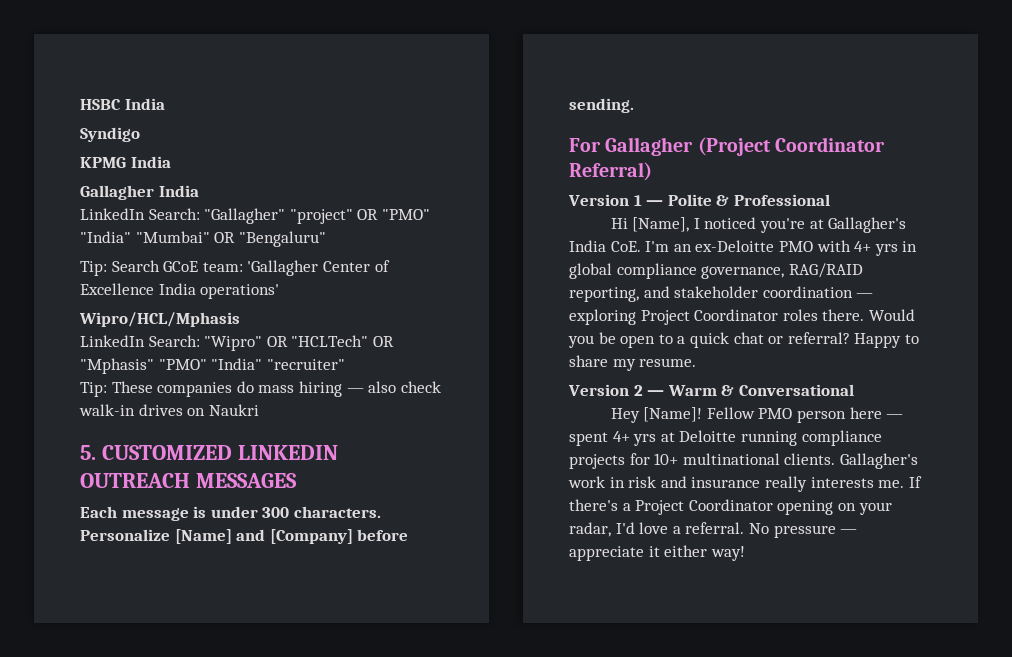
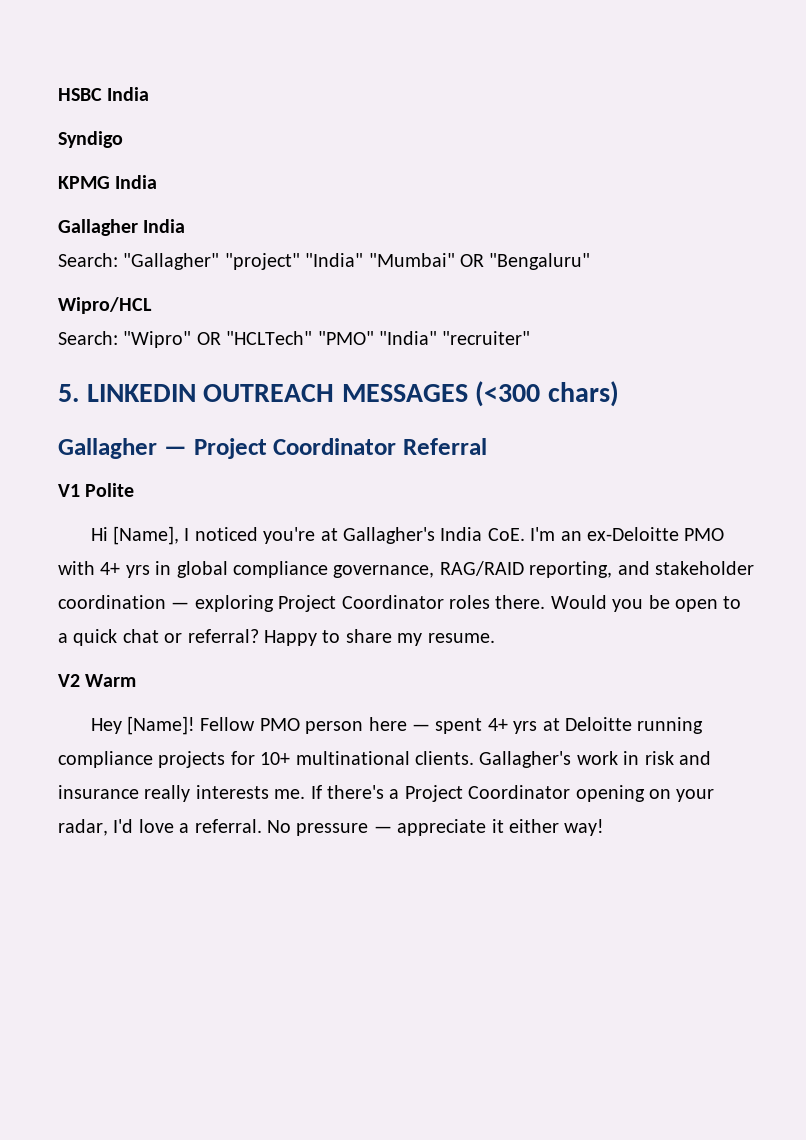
[80,208,145,220] LinkedIn -> (186, 226) none
[357,209,430,220] OR "PMO" -> (300, 261) none
[80,260,390,276] [80,283,280,299] [79,312,240,327] [80,335,145,347] Tip: Search GCoE team: 'Gallagher Center of Excellence India operations' // Wipro/HCL/Mphasis // LinkedIn -> [58,297,152,314] Wipro/HCL //
[372,336,394,347] [80,358,154,374] OR "Mphasis" -> (313, 338) none
[80,381,441,397] [79,404,259,416] // Tip: These companies do mass hiring — also check walk-in drives on Naukri -> (531, 338) none
[101,445,232,460] CUSTOMIZED -> (79, 393) none
[80,506,381,521] [80,529,409,544] [569,98,634,113] [569,137,886,156] [569,162,652,181] [568,194,664,206] // Each message is under 300 characters. Personalize [Name] and [Company] before sending. // For Gallagher (Project Coordinator Referral) // Version 1 — -> [475,381,619,407] [58,438,487,459] [58,484,80,497] (<300 chars) // Gallagher — Project Coordinator Referral // V1
[716,194,830,206] & Professional -> (135, 490) none
[568,384,665,396] Version 2 — -> [58,674,80,687] V2
[721,384,854,396] & Conversational -> (137, 680) none

